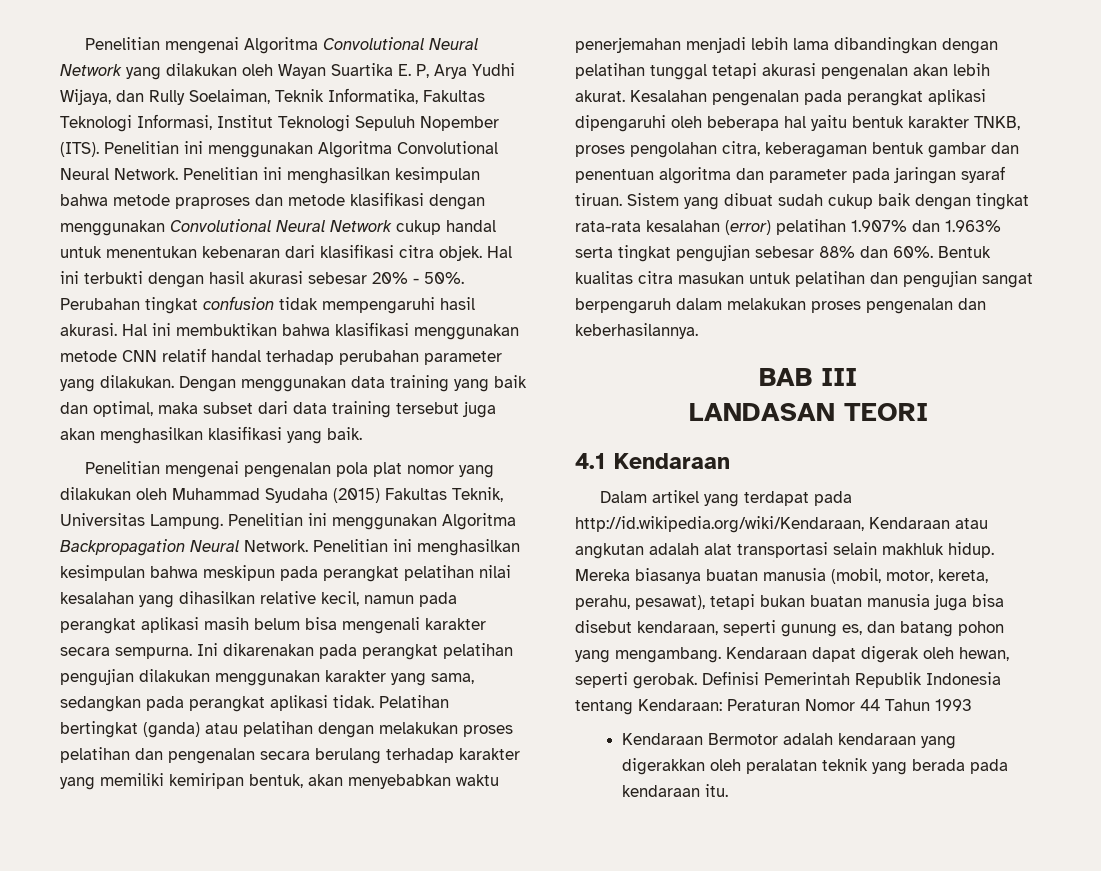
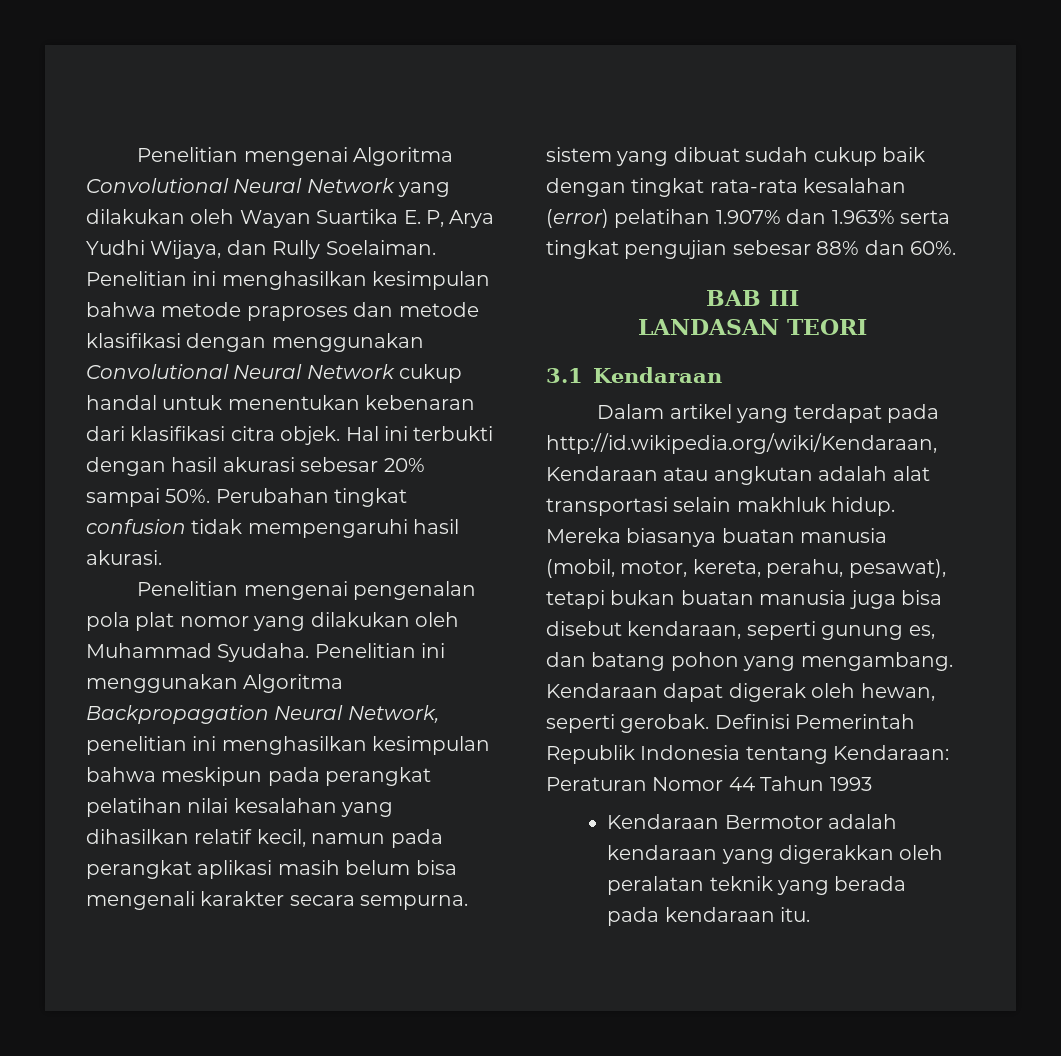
[189,88,485,104] [60,114,499,132] [60,141,498,158] [60,168,178,180] Soelaiman, Teknik Informatika, Fakultas Teknologi Informasi, Institut Teknologi Sepuluh Nopember (ITS). Penelitian ini menggunakan Algoritma Convolutional Neural Network. -> [325,240,436,255] Soelaiman.
[413,278,419,284] - -> [86,488,160,507] sampai
[122,322,519,340] [60,348,502,365] [60,375,527,392] [60,401,496,418] [60,426,362,444] Hal ini membuktikan bahwa klasifikasi menggunakan metode CNN relatif handal terhadap perubahan parameter yang dilakukan. Dengan menggunakan data training yang baik dan optimal, maka subset dari data training tersebut juga akan menghasilkan klasifikasi yang baik. -> (162, 557) none
[265,487,503,503] [60,513,223,530] Syudaha (2015) Fakultas Teknik, Universitas Lampung. -> [217,643,310,662] Syudaha.
[244,539,388,552] Network. Penelitian -> [347,705,439,723] [86,736,187,755] Network, penelitian
[260,591,316,604] relative -> [194,829,253,844] relatif
[197,643,513,660] [60,669,474,686] [60,695,449,712] [60,721,513,738] [60,747,520,764] [60,773,499,790] [575,37,998,54] [575,63,990,80] [575,89,986,106] [575,115,1020,132] [575,141,1019,158] [575,166,1005,184] [575,193,679,206] Ini dikarenakan pada perangkat pelatihan pengujian dilakukan menggunakan karakter yang sama, sedangkan pada perangkat aplikasi tidak. Pelatihan bertingkat (ganda) atau pelatihan dengan melakukan proses pelatihan dan pengenalan secara berulang terhadap karakter yang memiliki kemiripan bentuk, akan menyebabkan waktu penerjemahan menjadi lebih lama dibandingkan dengan pelatihan tunggal tetapi akurasi pengenalan akan lebih akurat. Kesalahan pengenalan pada perangkat aplikasi dipengaruhi oleh beberapa hal yaitu bentuk karakter TNKB, proses pengolahan citra, keberagaman bentuk gambar dan penentuan algoritma dan parameter pada jaringan syaraf tiruan. Sistem -> [546,147,612,162] sistem
[938,246,991,258] [575,271,1033,288] [575,298,986,314] [575,323,698,339] Bentuk kualitas citra masukan untuk pelatihan dan pengujian sangat berpengaruh dalam melakukan proses pengenalan dan keberhasilannya. -> (956, 248) none
[575,453,605,469] 4.1 -> [546,368,583,383] 3.1

